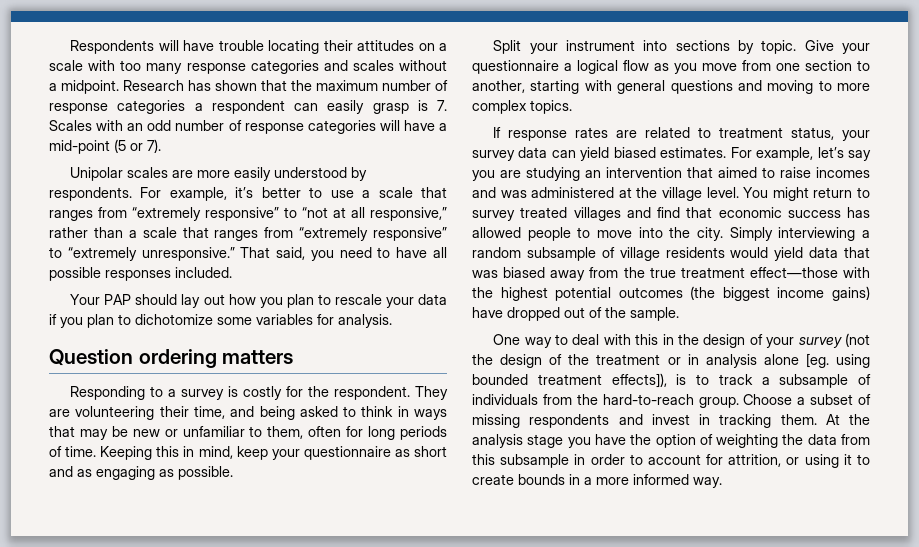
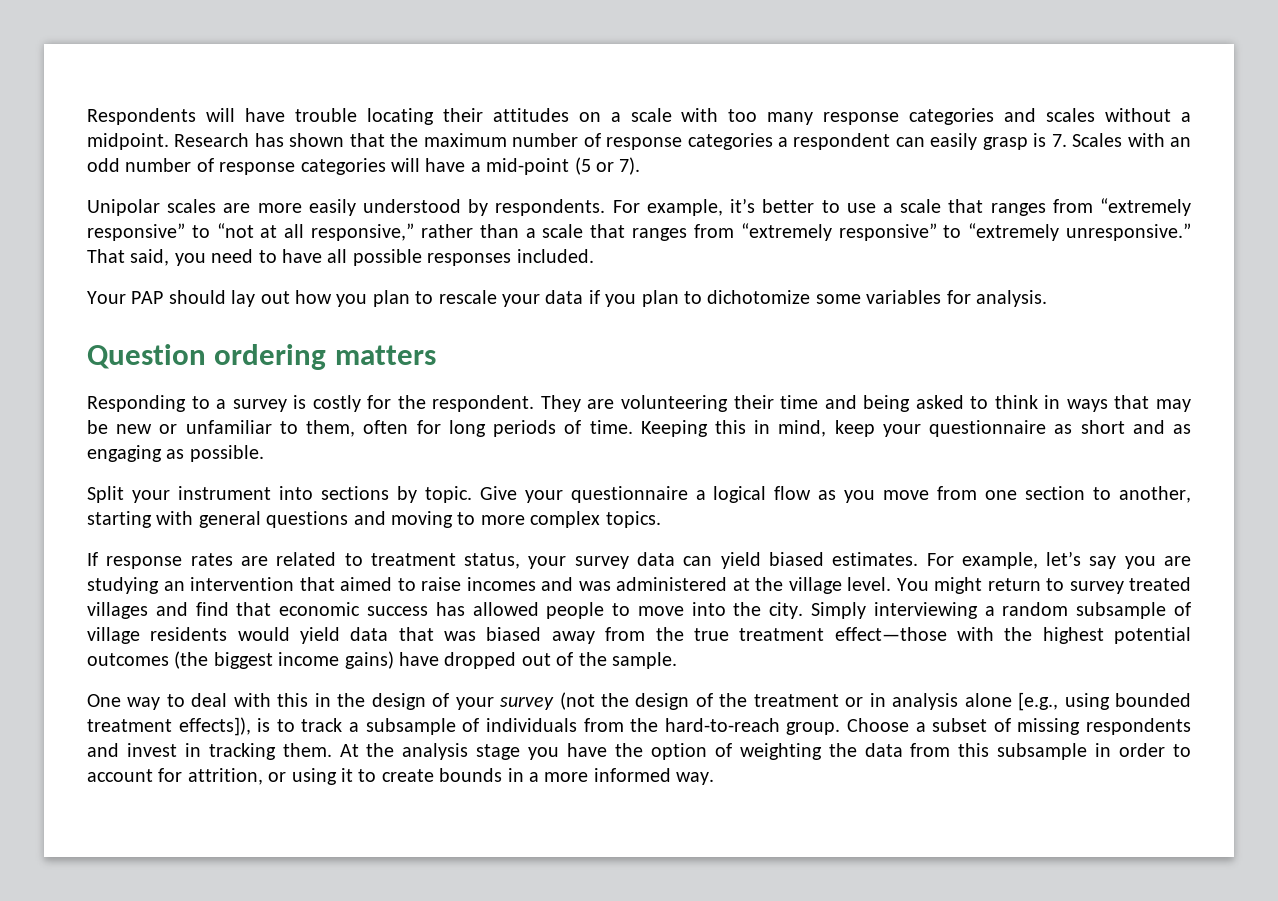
[193,406,225,419] time, -> [780,395,819,409] time
[805,353,829,368] [eg. -> [1018,692,1059,711] [e.g.,

